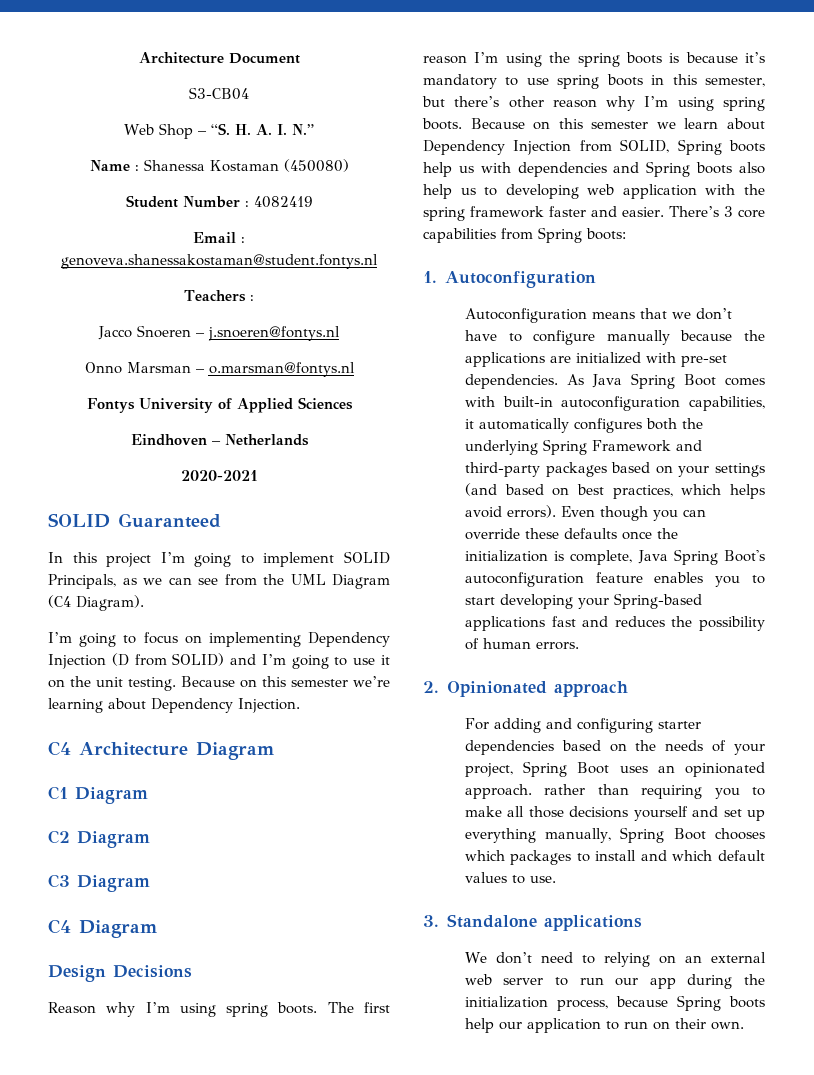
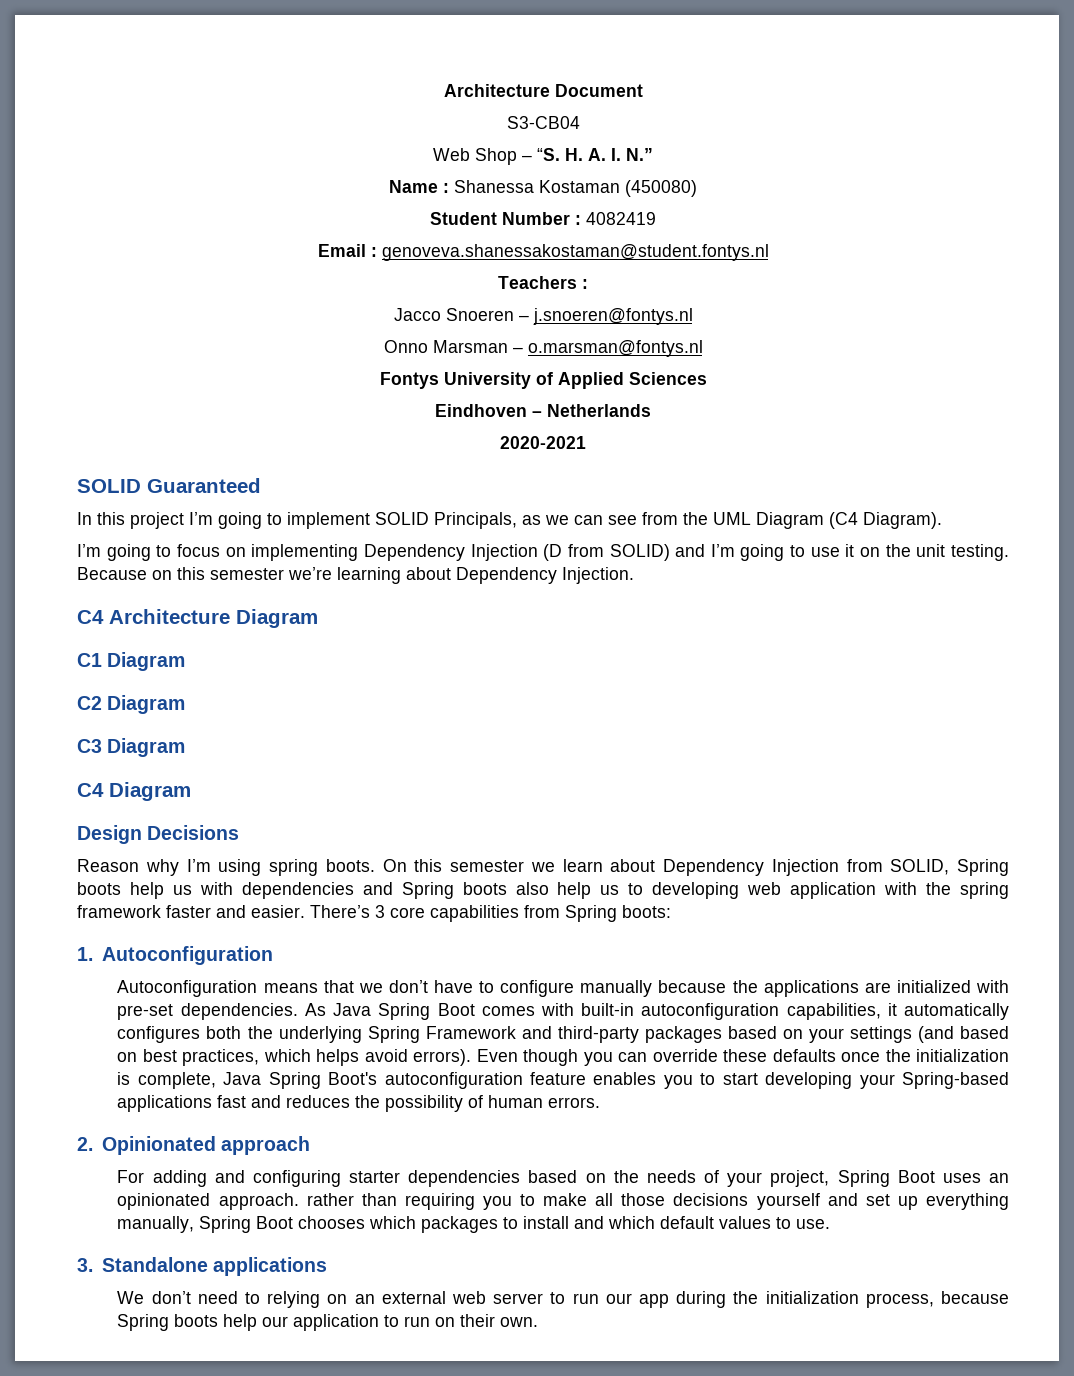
[327,1002,390,1013] [423,52,765,67] [423,74,765,89] [422,96,765,111] [422,118,551,130] The first reason I’m using the spring boots is because it’s mandatory to use spring boots in this semester, but there’s other reason why I’m using spring boots. Because on -> [382,859,407,872] On

